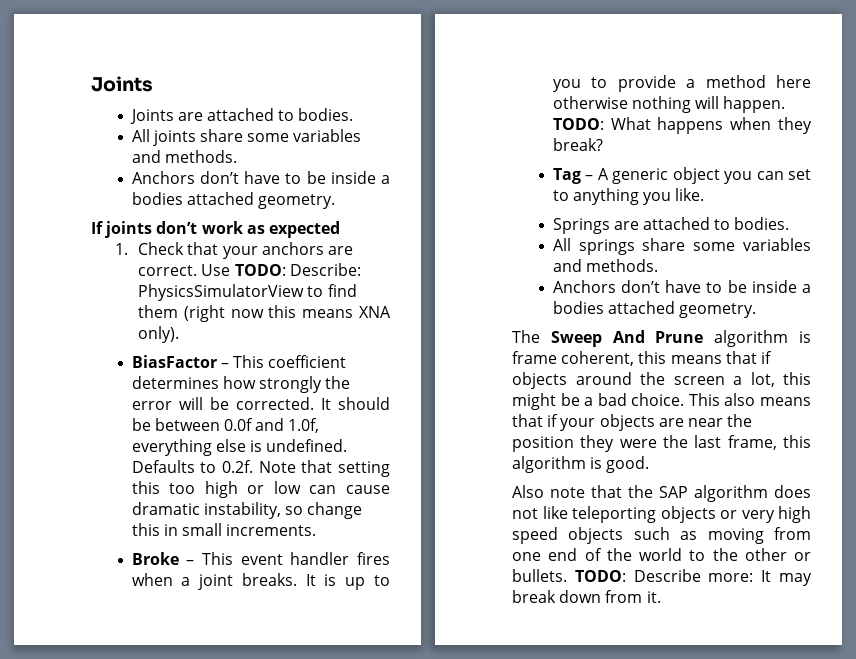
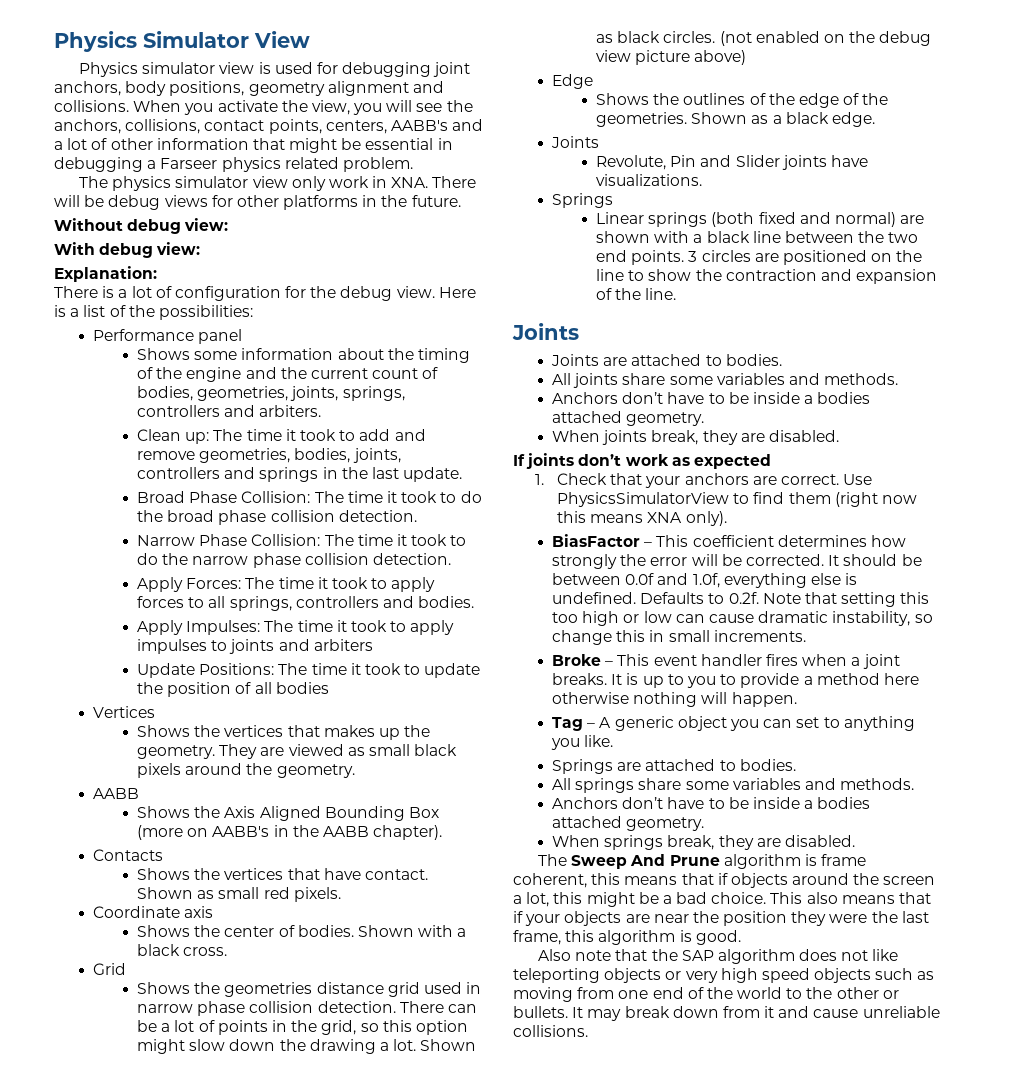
(91, 84) none -> [54,31,310,52] [79,62,471,77] [54,81,444,96] [54,100,473,115] [54,119,484,134] [54,138,453,153] [54,157,413,172] [79,176,477,191] [54,195,461,210] [54,218,229,234] [54,242,201,258] [54,266,157,282] [54,286,476,301] [54,305,253,320] [93,329,243,344] [137,348,470,363] [137,367,439,382] [137,386,405,401] [137,405,322,417] [137,429,426,444] [137,448,401,463] [137,467,463,482] [137,491,482,503] [137,510,417,525] [137,534,467,546] [137,553,451,568] [137,577,436,592] [137,596,475,611] [137,620,455,635] [137,639,373,654] [137,663,481,678] [137,682,329,697] [93,706,156,718] [137,725,431,740] [137,744,458,759] [137,763,355,778] [93,788,140,799] [137,806,439,821] [137,825,443,840] [93,849,164,861] [137,868,428,880] [137,887,341,902] [93,906,214,918] [137,925,467,937] [137,944,228,956] [93,963,127,975] [137,982,482,997] [137,1001,477,1016] [137,1020,468,1035] [137,1039,477,1054] [596,31,932,46] [596,50,747,65] [552,74,594,89] [596,93,889,108] [596,112,875,127] [551,136,600,148] [596,155,868,170] [596,174,703,186] [552,193,614,208] [596,212,925,227] [596,231,919,243] [596,250,923,265] [596,269,938,284] [596,288,677,300] Physics Simulator View // Physics simulator view is used for debugging joint anchors, body positions, geometry alignment and collisions. When you activate the view, you will see the anchors, collisions, contact points, centers, AABB's and a lot of other information that might be essential in debugging a Farseer physics related problem. // The physics simulator view only work in XNA. There will be debug views for other platforms in the future. // Without debug view: // With debug view: // Explanation: // There is a lot of configuration for the debug view. Here is a list of the possibilities: // Performance panel // Shows some information about the timing of the engine and the current count of bodies, geometries, joints, springs, controllers and arbiters. // Clean up: The time it took to add and remove geometries, bodies, joints, controllers and springs in the last update. // Broad Phase Collision: The time it took to do the broad phase collision detection. // Narrow Phase Collision: The time it took to do the narrow phase collision detection. // Apply Forces: The time it took to apply forces to all springs, controllers and bodies. // Apply Impulses: The time it took to apply impulses to joints and arbiters // Update Positions: The time it took to update the position of all bodies // Vertices // Shows the vertices that makes up the geometry. They are viewed as small black pixels around the geometry. // AABB // Shows the Axis Aligned Bounding Box (more on AABB's in the AABB chapter). // Contacts // Shows the vertices that have contact. Shown as small red pixels. // Coordinate axis // Shows the center of bodies. Shown with a black cross. // Grid // Shows the geometries distance grid used in narrow phase collision detection. There can be a lot of points in the grid, so this option might slow down the drawing a lot. Shown as black circles. (not enabled on the debug view picture above) // Edge // Shows the outlines of the edge of the geometries. Shown as a black edge. // Joints // Revolute, Pin and Slider joints have visualizations. // Springs // Linear springs (both fixed and normal) are shown with a black line between the two end points. 3 circles are positioned on the line to show the contraction and expansion of the line. //
(336, 201) none -> [552,430,839,445] // When joints break, they are disabled.
[234,263,361,276] TODO: Describe: -> (873, 479) none
[552,117,812,134] [552,138,603,151] TODO: What happens when they break? -> (797, 699) none
(757, 310) none -> [552,835,855,850] // When springs break, they are disabled.
[574,569,754,582] TODO: Describe more: -> (568, 1012) none
[646,591,661,603] it. -> [764,1006,940,1018] [513,1025,588,1037] it and cause unreliable collisions.

